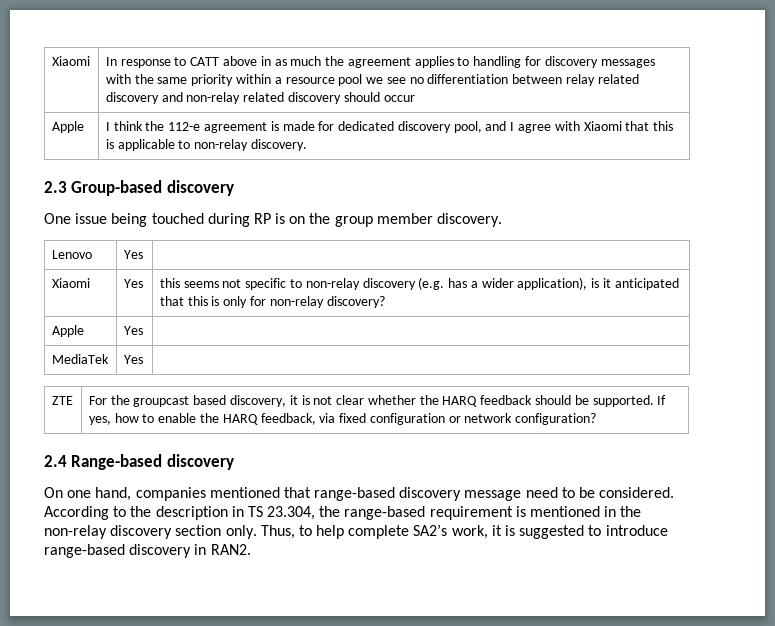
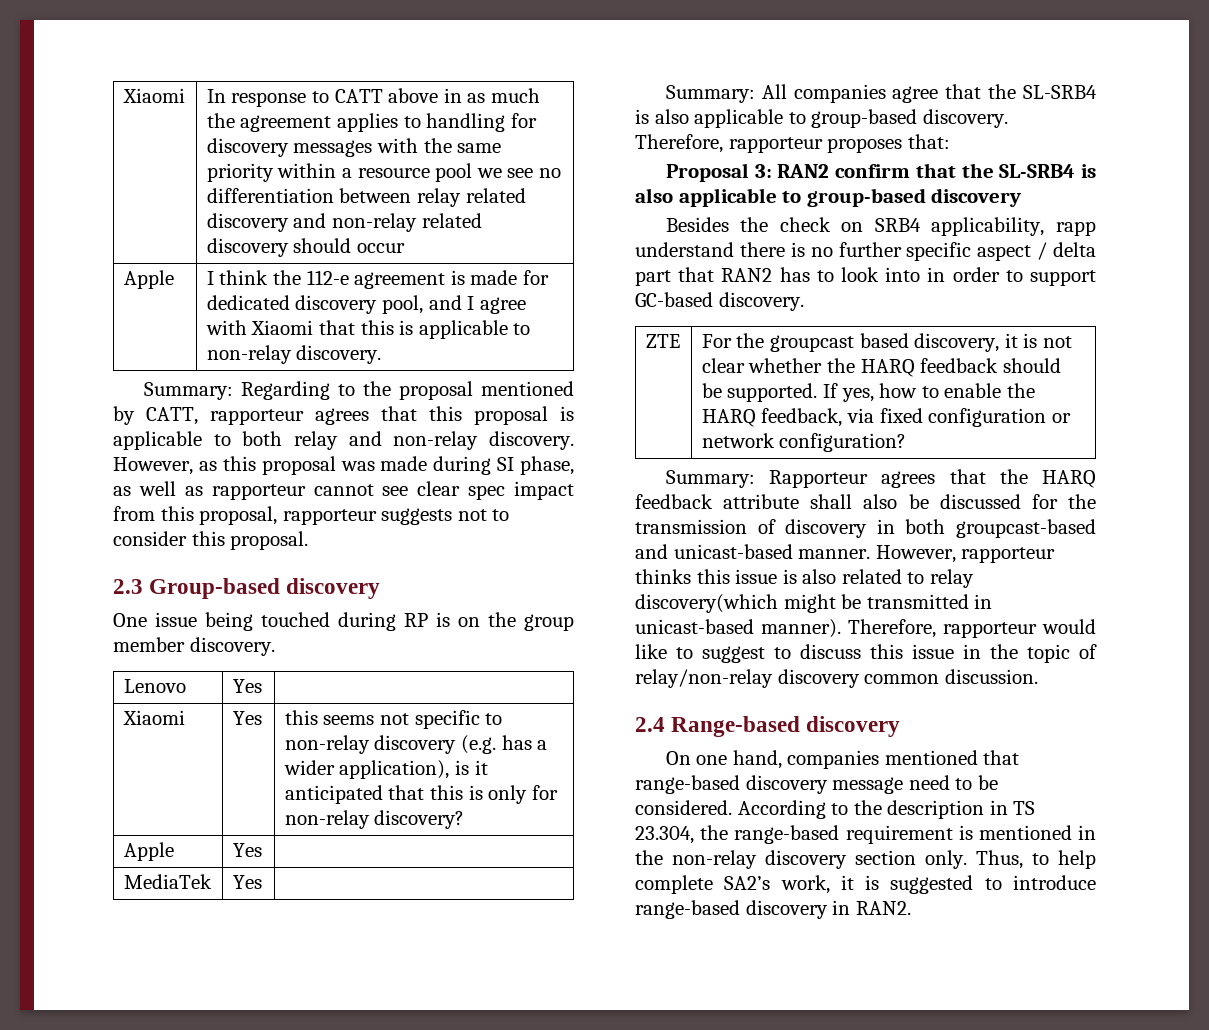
(307, 145) none -> [143,381,574,400] [113,406,574,425] [113,431,574,450] [113,456,574,475] [113,481,574,500] [113,506,510,525] [113,531,309,550] // Summary: Regarding to the proposal mentioned by CATT, rapporteur agrees that this proposal is applicable to both relay and non-relay discovery. However, as this proposal was made during SI phase, as well as rapporteur cannot see clear spec impact from this proposal, rapporteur suggests not to consider this proposal.
(143, 359) none -> [665,84,1097,103] [635,109,1008,128] [635,134,950,153] [665,163,1096,182] [635,188,1022,207] [665,217,1096,236] [635,242,1096,261] [635,267,1096,286] [635,292,804,311] // Summary: All companies agree that the SL-SRB4 is also applicable to group-based discovery. Therefore, rapporteur proposes that: // Proposal 3: RAN2 confirm that the SL-SRB4 is also applicable to group-based discovery // Besides the check on SRB4 applicability, rapp understand there is no further specific aspect / delta part that RAN2 has to look into in order to support GC-based discovery.
(597, 419) none -> [665,469,1096,488] [635,494,1096,509] [635,519,1096,538] [635,544,1056,563] [635,569,974,588] [635,594,993,613] [635,619,1096,638] [635,644,1097,663] [635,669,1038,688] // Summary: Rapporteur agrees that the HARQ feedback attribute shall also be discussed for the transmission of discovery in both groupcast-based and unicast-based manner. However, rapporteur thinks this issue is also related to relay discovery(which might be transmitted in unicast-based manner). Therefore, rapporteur would like to suggest to discuss this issue in the topic of relay/non-relay discovery common discussion.

